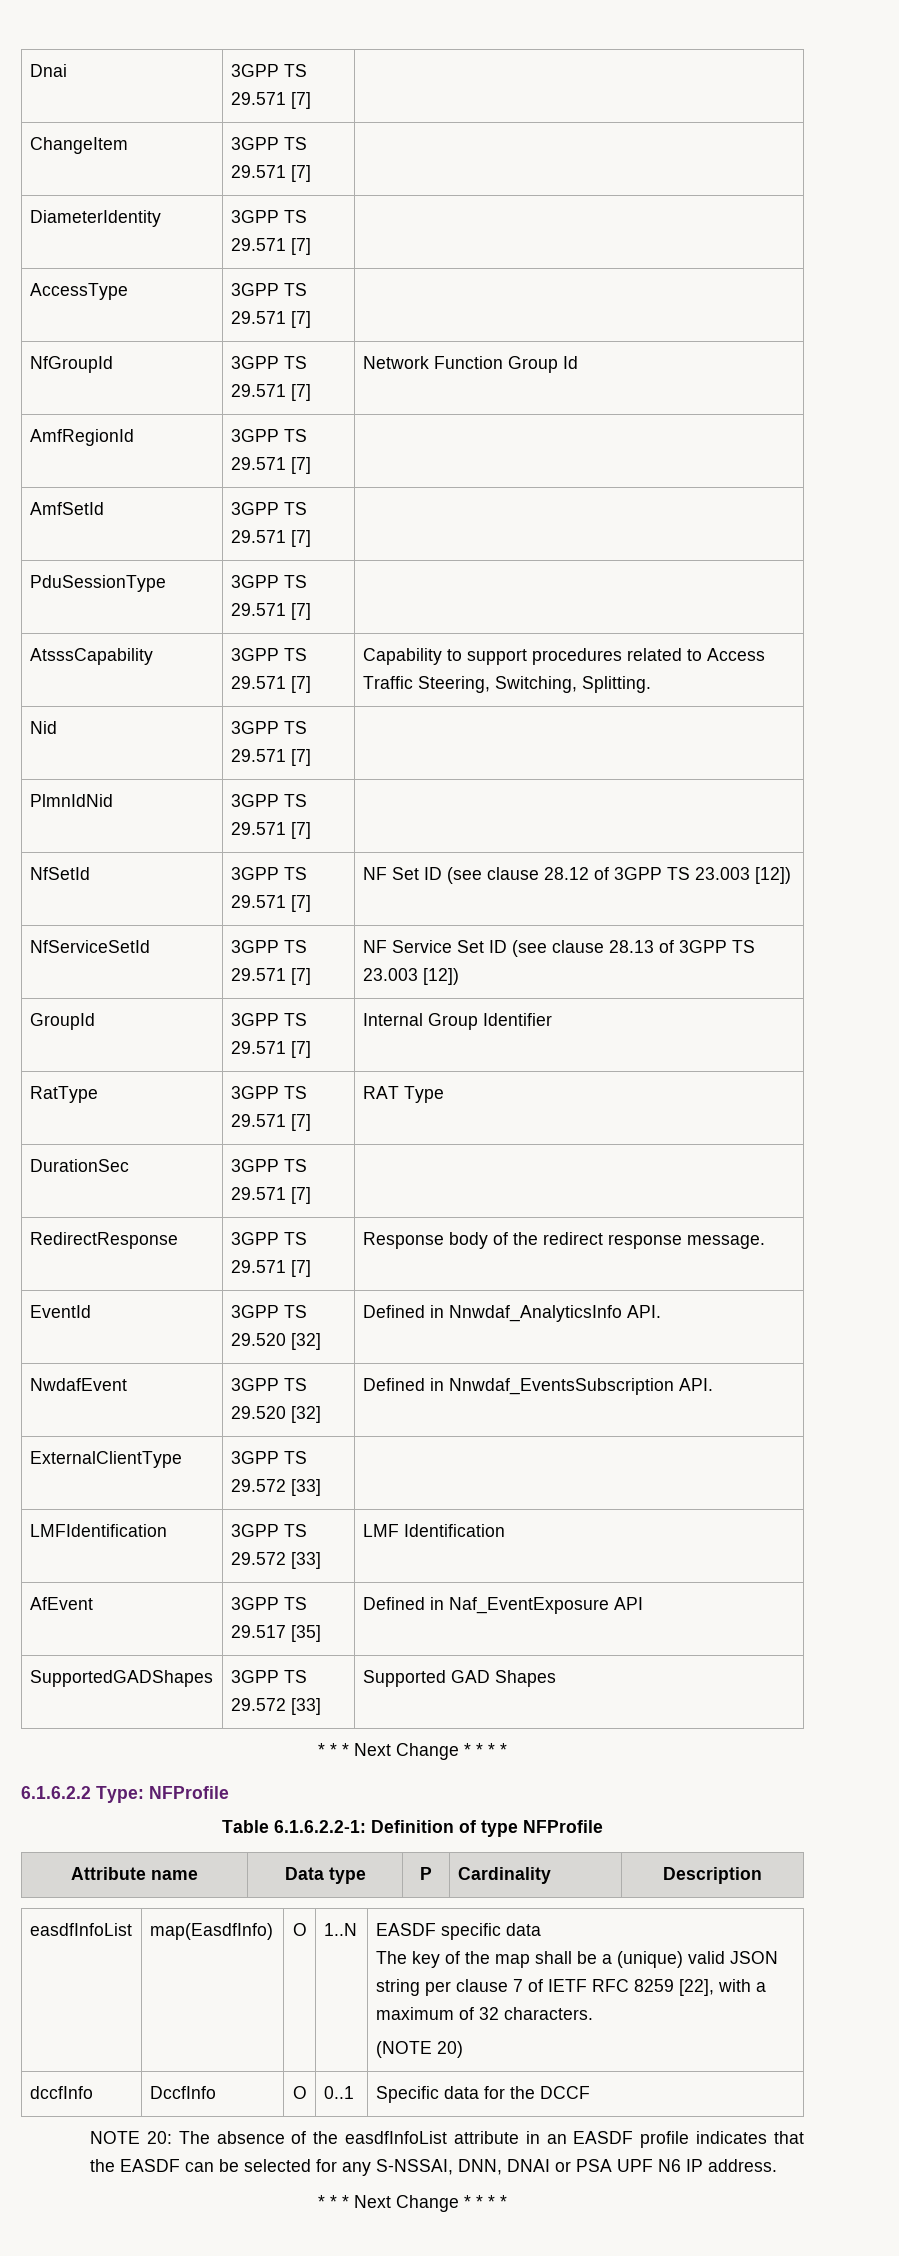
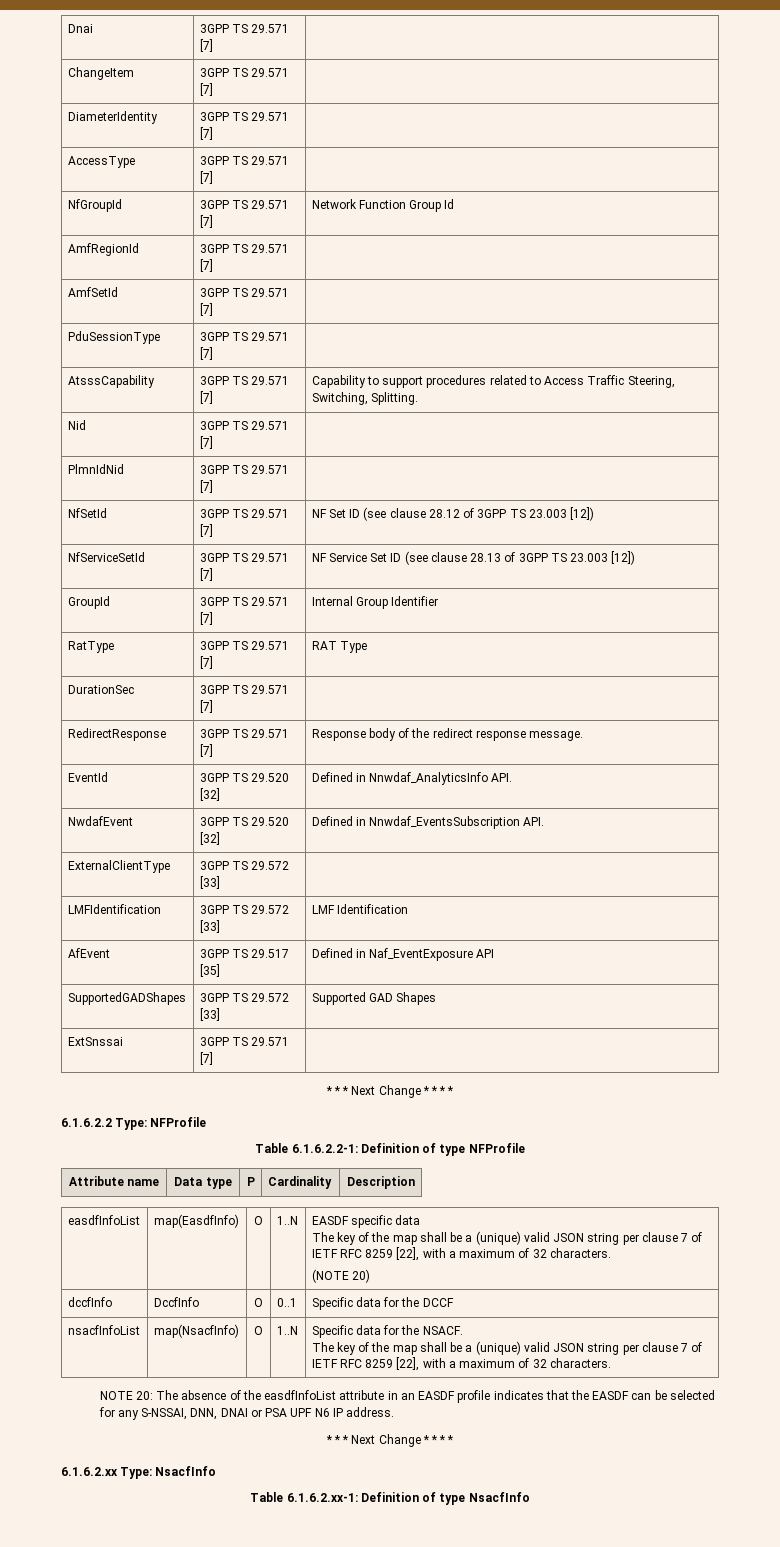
(556, 1678) none -> [67,1037,123,1046] [199,1037,290,1046] [199,1052,213,1065] // ExtSnssai | 3GPP TS 29.571 [7] |
(590, 2092) none -> [67,1325,140,1335] [153,1324,239,1338] [254,1326,263,1335] [276,1326,298,1335] [311,1325,463,1338] [311,1341,703,1355] [311,1357,611,1371] // nsacfInfoList | map(NsacfInfo) | O | 1..N | Specific data for the NSACF. // The key of the map shall be a (unique) valid JSON string per clause 7 of IETF RFC 8259 [22], with a maximum of 32 characters.
(507, 2201) none -> [61,1466,217,1479] [250,1492,530,1505] // 6.1.6.2.xx Type: NsacfInfo // Table 6.1.6.2.xx-1: Definition of type NsacfInfo

